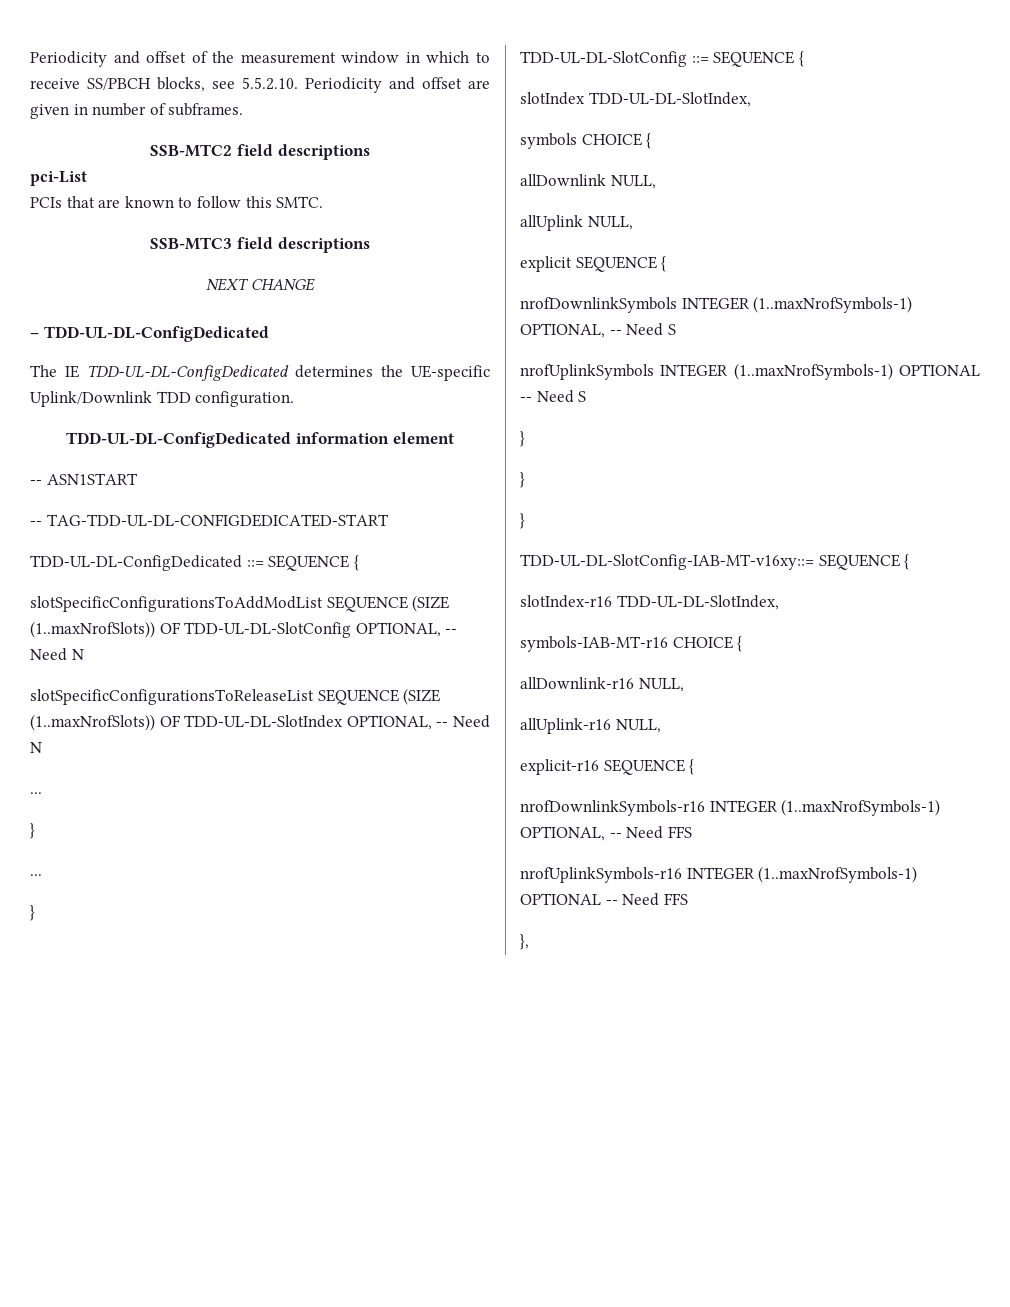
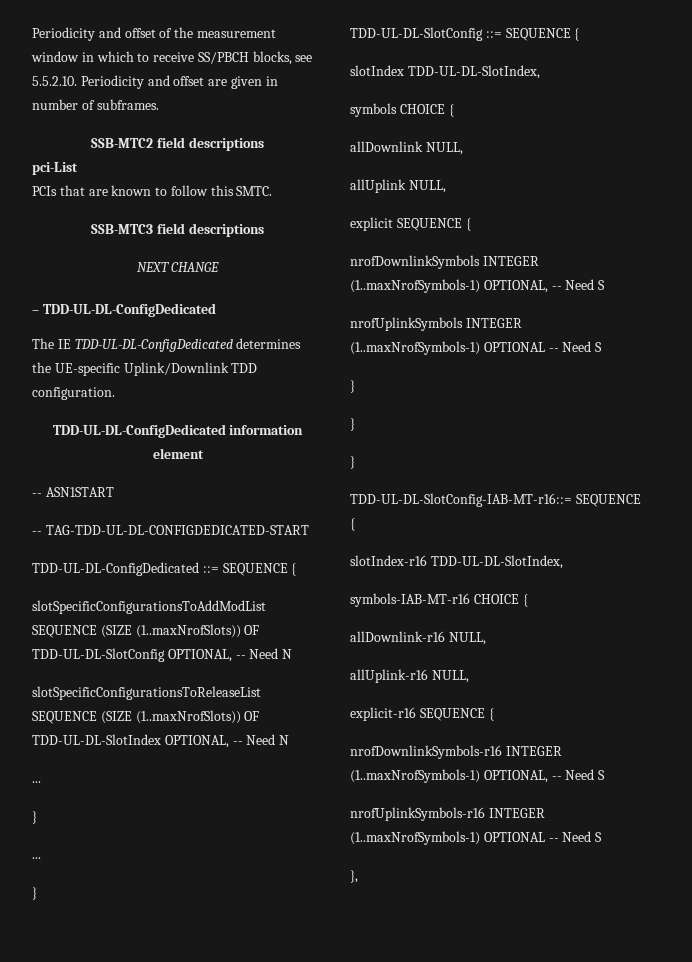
[520,554,814,570] TDD-UL-DL-SlotConfig-IAB-MT-v16xy::= -> [350,493,572,507] TDD-UL-DL-SlotConfig-IAB-MT-r16::=
[667,826,692,838] FFS -> [598,770,606,780] S
[663,893,688,905] FFS -> [595,832,603,842] S

